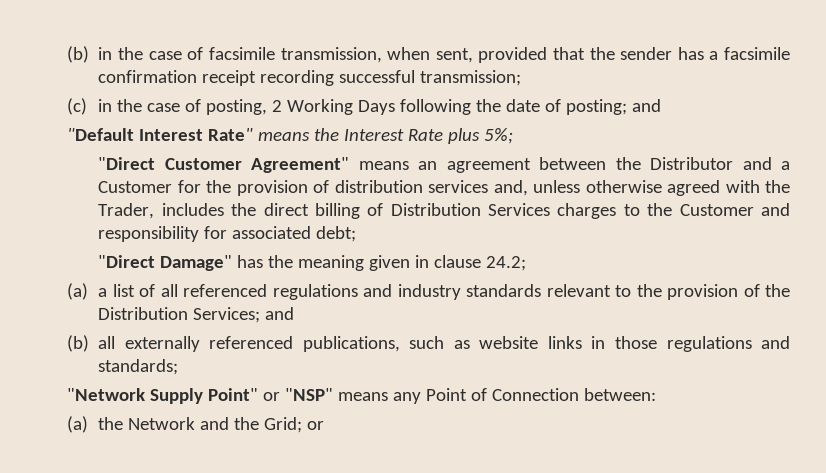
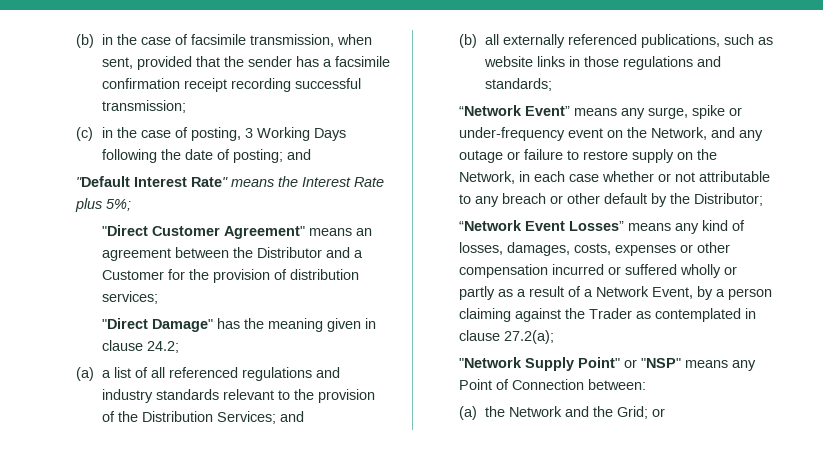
[272,100,283,112] 2 -> [244,128,253,138] 3
[428,180,790,196] [98,203,790,219] [98,226,357,242] services and, unless otherwise agreed with the Trader, includes the direct billing of Distribution Services charges to the Customer and responsibility for associated debt; -> [101,291,158,304] services;
(179, 367) none -> [458,105,742,119] [458,127,763,141] [458,149,717,163] [458,171,770,184] [458,193,763,207] [458,220,745,234] [458,242,730,256] [458,264,737,278] [458,286,772,300] [458,308,756,322] [458,330,554,344] // “Network Event” means any surge, spike or under-frequency event on the Network, and any outage or failure to restore supply on the Network, in each case whether or not attributable to any breach or other default by the Distributor; // “Network Event Losses” means any kind of losses, damages, costs, expenses or other compensation incurred or suffered wholly or partly as a result of a Network Event, by a person claiming against the Trader as contemplated in clause 27.2(a);

